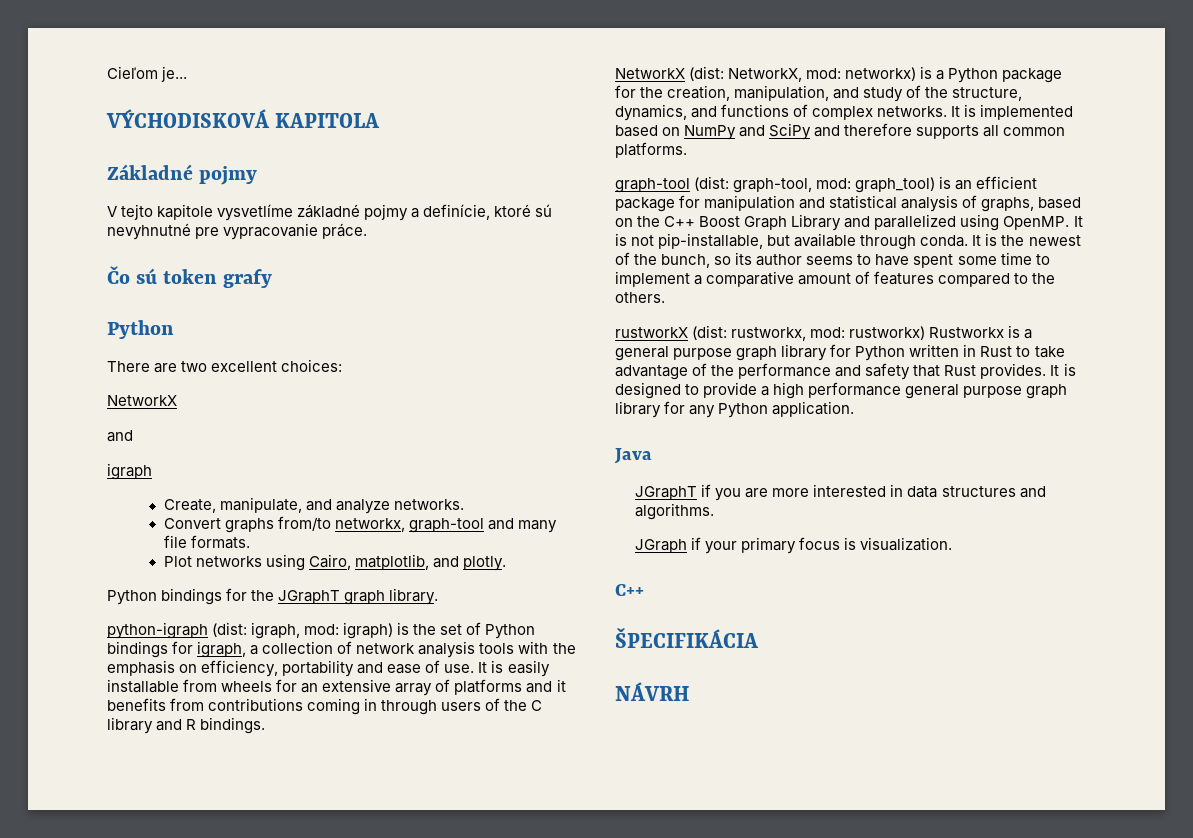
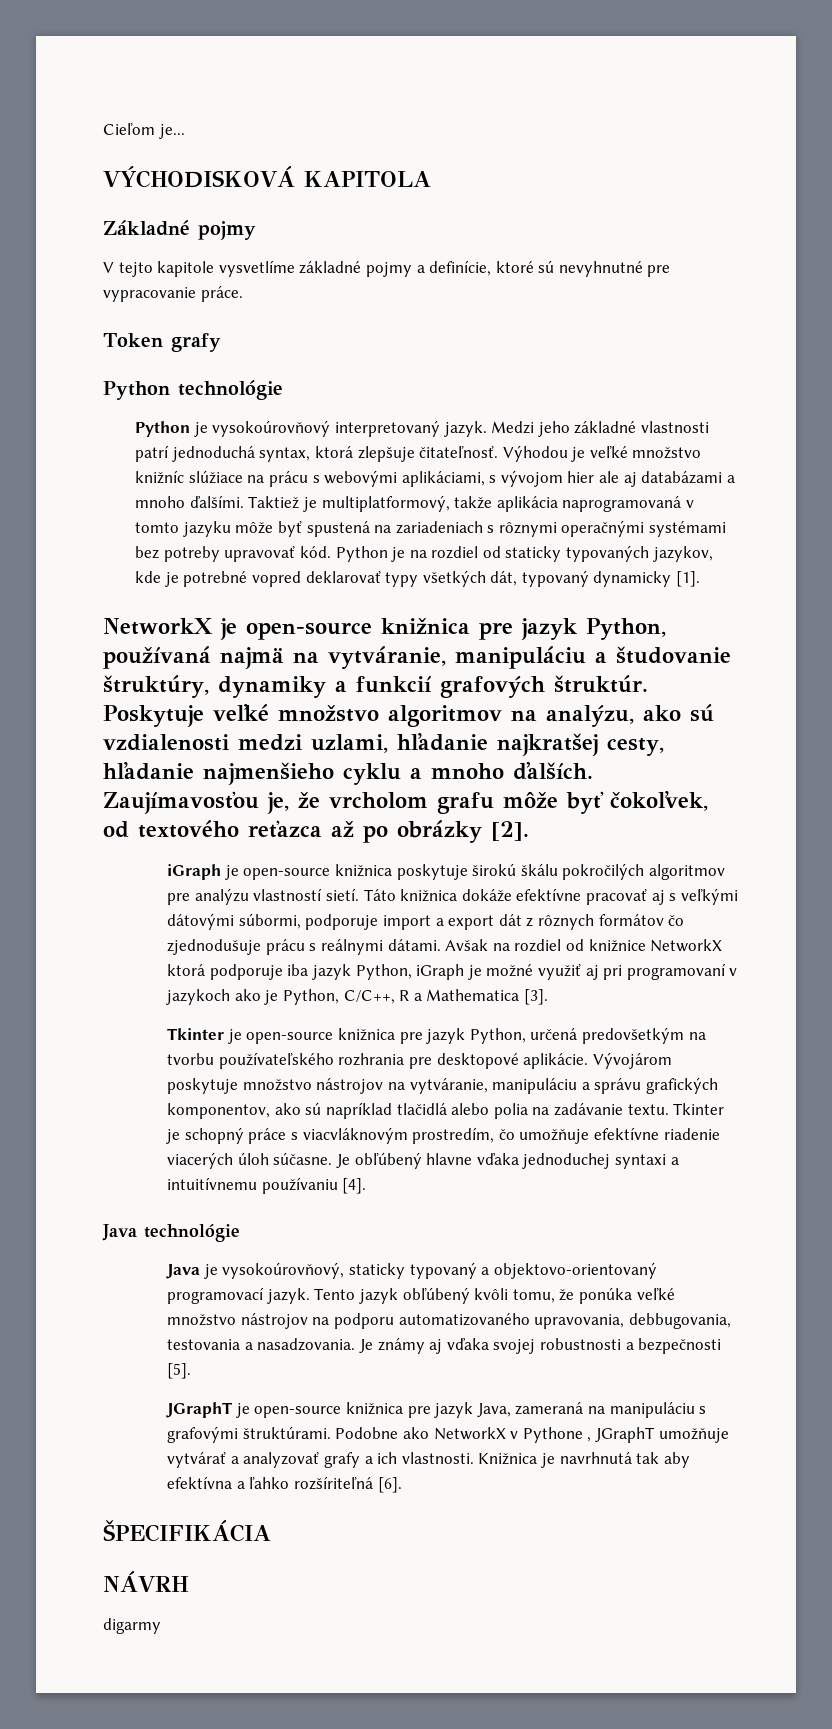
[107,266,218,284] Čo sú token -> [103,333,163,347] Token
[107,359,343,373] [107,395,177,406] [107,430,133,442] [107,463,152,480] [163,497,464,514] [163,516,558,533] [163,535,250,549] [163,554,507,571] [107,588,439,605] [107,622,536,639] [107,641,576,658] [107,660,550,677] [107,679,566,696] [107,698,543,715] [107,717,266,734] [615,66,1063,83] [615,85,1023,102] [615,104,1074,121] [615,123,1066,140] [615,142,687,158] [615,176,1038,193] [615,195,1082,212] [615,214,1083,231] [615,233,1081,250] [615,252,1050,268] [615,271,1056,287] [615,292,665,303] [615,325,1033,341] [615,344,1065,361] [615,363,1076,380] [615,382,1068,399] [615,401,855,418] [614,448,652,464] [635,484,1046,501] [635,503,715,520] [635,537,953,554] [615,584,644,596] // There are two excellent choices: // NetworkX // and // igraph // Create, manipulate, and analyze networks. // Convert graphs from/to networkx, graph-tool and many file formats. // Plot networks using Cairo, matplotlib, and plotly. // Python bindings for the JGraphT graph library. // python-igraph (dist: igraph, mod: igraph) is the set of Python bindings for igraph, a collection of network analysis tools with the emphasis on efficiency, portability and ease of use. It is easily installable from wheels for an extensive array of platforms and it benefits from contributions coming in through users of the C library and R bindings. // NetworkX (dist: NetworkX, mod: networkx) is a Python package for the creation, manipulation, and study of the structure, dynamics, and functions of complex networks. It is implemented based on NumPy and SciPy and therefore supports all common platforms. // graph-tool (dist: graph-tool, mod: graph_tool) is an efficient package for manipulation and statistical analysis of graphs, based on the C++ Boost Graph Library and parallelized using OpenMP. It is not pip-installable, but available through conda. It is the newest of the bunch, so its author seems to have spent some time to implement a comparative amount of features compared to the others. // rustworkX (dist: rustworkx, mod: rustworkx) Rustworkx is a general purpose graph library for Python written in Rust to take advantage of the performance and safety that Rust provides. It is designed to provide a high performance general purpose graph library for any Python application. // Java // JGraphT if you are more interested in data structures and algorithms. // JGraph if your primary focus is visualization. // C++ -> [178,380,283,400] [135,420,709,437] [135,445,702,462] [135,470,735,487] [135,495,694,512] [135,520,727,537] [135,545,713,562] [135,570,701,587] [103,618,666,640] [103,646,731,669] [103,675,648,698] [103,704,714,727] [103,733,664,756] [103,762,593,785] [103,791,708,814] [103,820,529,843] [167,863,726,880] [167,888,738,905] [167,913,685,930] [167,939,723,955] [167,963,738,980] [166,989,549,1005] [167,1027,706,1044] [167,1052,672,1069] [167,1077,719,1094] [167,1102,725,1119] [166,1127,720,1144] [167,1152,679,1169] [167,1177,367,1194] [102,1224,240,1242] [166,1262,657,1279] [167,1287,675,1304] [167,1313,731,1329] [167,1338,722,1354] [167,1363,192,1379] [166,1402,707,1418] [167,1426,729,1443] [167,1452,690,1468] [167,1476,402,1493] technológie // Python je vysokoúrovňový interpretovaný jazyk. Medzi jeho základné vlastnosti patrí jednoduchá syntax, ktorá zlepšuje čitateľnosť. Výhodou je veľké množstvo knižníc slúžiace na prácu s webovými aplikáciami, s vývojom hier ale aj databázami a mnoho ďalšími. Taktiež je multiplatformový, takže aplikácia naprogramovaná v tomto jazyku môže byť spustená na zariadeniach s rôznymi operačnými systémami bez potreby upravovať kód. Python je na rozdiel od staticky typovaných jazykov, kde je potrebné vopred deklarovať typy všetkých dát, typovaný dynamicky [1]. // NetworkX je open-source knižnica pre jazyk Python, používaná najmä na vytváranie, manipuláciu a študovanie štruktúry, dynamiky a funkcií grafových štruktúr. Poskytuje veľké množstvo algoritmov na analýzu, ako sú vzdialenosti medzi uzlami, hľadanie najkratšej cesty, hľadanie najmenšieho cyklu a mnoho ďalších. Zaujímavosťou je, že vrcholom grafu môže byť čokoľvek, od textového reťazca až po obrázky [2]. // iGraph je open-source knižnica poskytuje širokú škálu pokročilých algoritmov pre analýzu vlastností sietí. Táto knižnica dokáže efektívne pracovať aj s veľkými dátovými súbormi, podporuje import a export dát z rôznych formátov čo zjednodušuje prácu s reálnymi dátami. Avšak na rozdiel od knižnice NetworkX ktorá podporuje iba jazyk Python, iGraph je možné využiť aj pri programovaní v jazykoch ako je Python, C/C++, R a Mathematica [3]. // Tkinter je open-source knižnica pre jazyk Python, určená predovšetkým na tvorbu používateľského rozhrania pre desktopové aplikácie. Vývojárom poskytuje množstvo nástrojov na vytváranie, manipuláciu a správu grafických komponentov, ako sú napríklad tlačidlá alebo polia na zadávanie textu. Tkinter je schopný práce s viacvláknovým prostredím, čo umožňuje efektívne riadenie viacerých úloh súčasne. Je obľúbený hlavne vďaka jednoduchej syntaxi a intuitívnemu používaniu [4]. // Java technológie // Java je vysokoúrovňový, staticky typovaný a objektovo-orientovaný programovací jazyk. Tento jazyk obľúbený kvôli tomu, že ponúka veľké množstvo nástrojov na podporu automatizovaného upravovania, debbugovania, testovania a nasadzovania. Je známy aj vďaka svojej robustnosti a bezpečnosti [5]. // JGraphT je open-source knižnica pre jazyk Java, zameraná na manipuláciu s grafovými štruktúrami. Podobne ako NetworkX v Pythone , JGraphT umožňuje vytvárať a analyzovať grafy a ich vlastnosti. Knižnica je navrhnutá tak aby efektívna a ľahko rozšíriteľná [6].
(689, 691) none -> [103,1618,161,1634] // digarmy

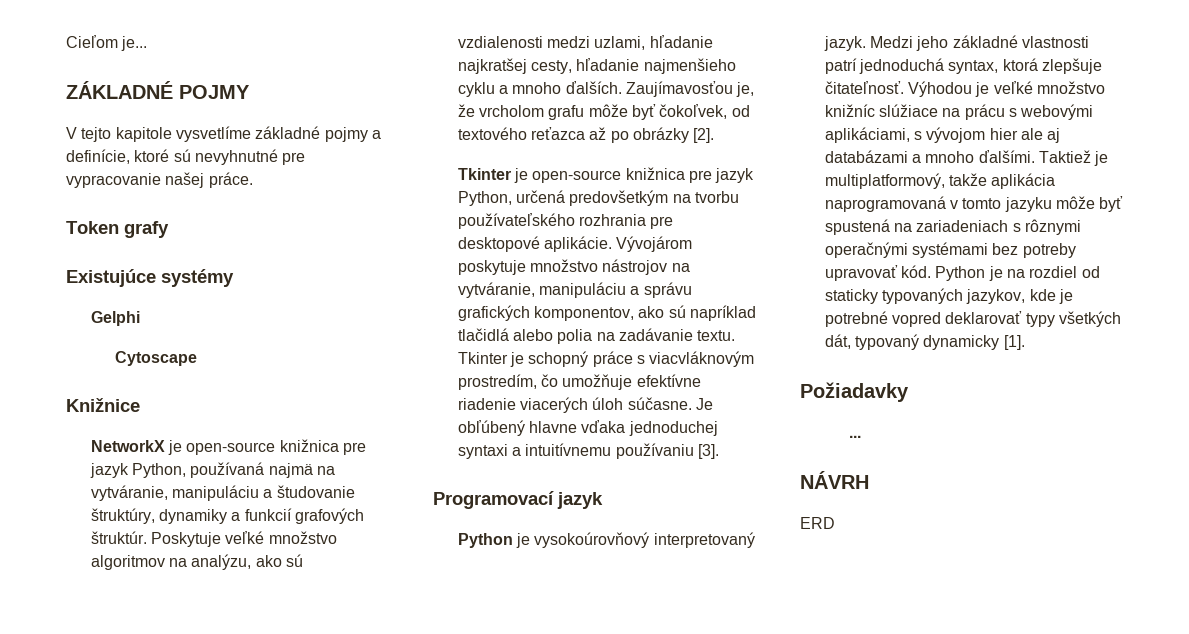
[103,166,431,188] [103,220,256,240] VÝCHODISKOVÁ KAPITOLA // Základné pojmy -> [66,81,250,99] ZÁKLADNÉ POJMY
(196, 294) none -> [165,172,205,188] našej
[103,380,283,400] Python technológie -> [66,269,234,287] [90,311,140,326] [115,351,198,366] [66,398,140,412] [90,439,366,455] [89,462,335,478] [90,485,355,501] [90,508,364,524] [90,531,337,547] [90,554,303,570] [457,35,713,50] [457,58,736,74] [457,81,755,97] [457,104,750,120] [457,127,715,143] [457,167,755,183] [457,190,739,206] [457,213,674,229] [457,236,693,252] [457,259,690,275] [457,282,692,298] [457,305,756,321] [457,328,736,344] [457,351,755,367] [457,374,701,390] [457,397,713,413] [457,420,718,436] [457,443,719,459] [433,491,603,509] Existujúce systémy // Gelphi // Cytoscape // Knižnice // NetworkX je open-source knižnica pre jazyk Python, používaná najmä na vytváranie, manipuláciu a študovanie štruktúry, dynamiky a funkcií grafových štruktúr. Poskytuje veľké množstvo algoritmov na analýzu, ako sú vzdialenosti medzi uzlami, hľadanie najkratšej cesty, hľadanie najmenšieho cyklu a mnoho ďalších. Zaujímavosťou je, že vrcholom grafu môže byť čokoľvek, od textového reťazca až po obrázky [2]. // Tkinter je open-source knižnica pre jazyk Python, určená predovšetkým na tvorbu používateľského rozhrania pre desktopové aplikácie. Vývojárom poskytuje množstvo nástrojov na vytváranie, manipuláciu a správu grafických komponentov, ako sú napríklad tlačidlá alebo polia na zadávanie textu. Tkinter je schopný práce s viacvláknovým prostredím, čo umožňuje efektívne riadenie viacerých úloh súčasne. Je obľúbený hlavne vďaka jednoduchej syntaxi a intuitívnemu používaniu [3]. // Programovací jazyk
[103,618,666,640] [103,646,731,669] [103,675,648,698] [103,704,714,727] [103,733,664,756] [103,762,593,785] [103,791,708,814] [103,820,529,843] [167,863,726,880] [167,888,738,905] [167,913,685,930] [167,939,723,955] [167,963,738,980] [166,989,549,1005] [167,1027,706,1044] [167,1052,672,1069] [167,1077,719,1094] [167,1102,725,1119] [166,1127,720,1144] [167,1152,679,1169] [167,1177,367,1194] [102,1224,240,1242] [166,1262,657,1279] [167,1287,675,1304] [167,1313,731,1329] [167,1338,722,1354] [167,1363,192,1379] [166,1402,707,1418] [167,1426,729,1443] [167,1452,690,1468] [167,1476,402,1493] [103,1520,271,1542] NetworkX je open-source knižnica pre jazyk Python, používaná najmä na vytváranie, manipuláciu a študovanie štruktúry, dynamiky a funkcií grafových štruktúr. Poskytuje veľké množstvo algoritmov na analýzu, ako sú vzdialenosti medzi uzlami, hľadanie najkratšej cesty, hľadanie najmenšieho cyklu a mnoho ďalších. Zaujímavosťou je, že vrcholom grafu môže byť čokoľvek, od textového reťazca až po obrázky [2]. // iGraph je open-source knižnica poskytuje širokú škálu pokročilých algoritmov pre analýzu vlastností sietí. Táto knižnica dokáže efektívne pracovať aj s veľkými dátovými súbormi, podporuje import a export dát z rôznych formátov čo zjednodušuje prácu s reálnymi dátami. Avšak na rozdiel od knižnice NetworkX ktorá podporuje iba jazyk Python, iGraph je možné využiť aj pri programovaní v jazykoch ako je Python, C/C++, R a Mathematica [3]. // Tkinter je open-source knižnica pre jazyk Python, určená predovšetkým na tvorbu používateľského rozhrania pre desktopové aplikácie. Vývojárom poskytuje množstvo nástrojov na vytváranie, manipuláciu a správu grafických komponentov, ako sú napríklad tlačidlá alebo polia na zadávanie textu. Tkinter je schopný práce s viacvláknovým prostredím, čo umožňuje efektívne riadenie viacerých úloh súčasne. Je obľúbený hlavne vďaka jednoduchej syntaxi a intuitívnemu používaniu [4]. // Java technológie // Java je vysokoúrovňový, staticky typovaný a objektovo-orientovaný programovací jazyk. Tento jazyk obľúbený kvôli tomu, že ponúka veľké množstvo nástrojov na podporu automatizovaného upravovania, debbugovania, testovania a nasadzovania. Je známy aj vďaka svojej robustnosti a bezpečnosti [5]. // JGraphT je open-source knižnica pre jazyk Java, zameraná na manipuláciu s grafovými štruktúrami. Podobne ako NetworkX v Pythone , JGraphT umožňuje vytvárať a analyzovať grafy a ich vlastnosti. Knižnica je navrhnutá tak aby efektívna a ľahko rozšíriteľná [6]. // ŠPECIFIKÁCIA -> [800,382,909,402] [849,435,862,438] Požiadavky // ...
[103,1618,161,1634] digarmy -> [800,517,835,529] ERD

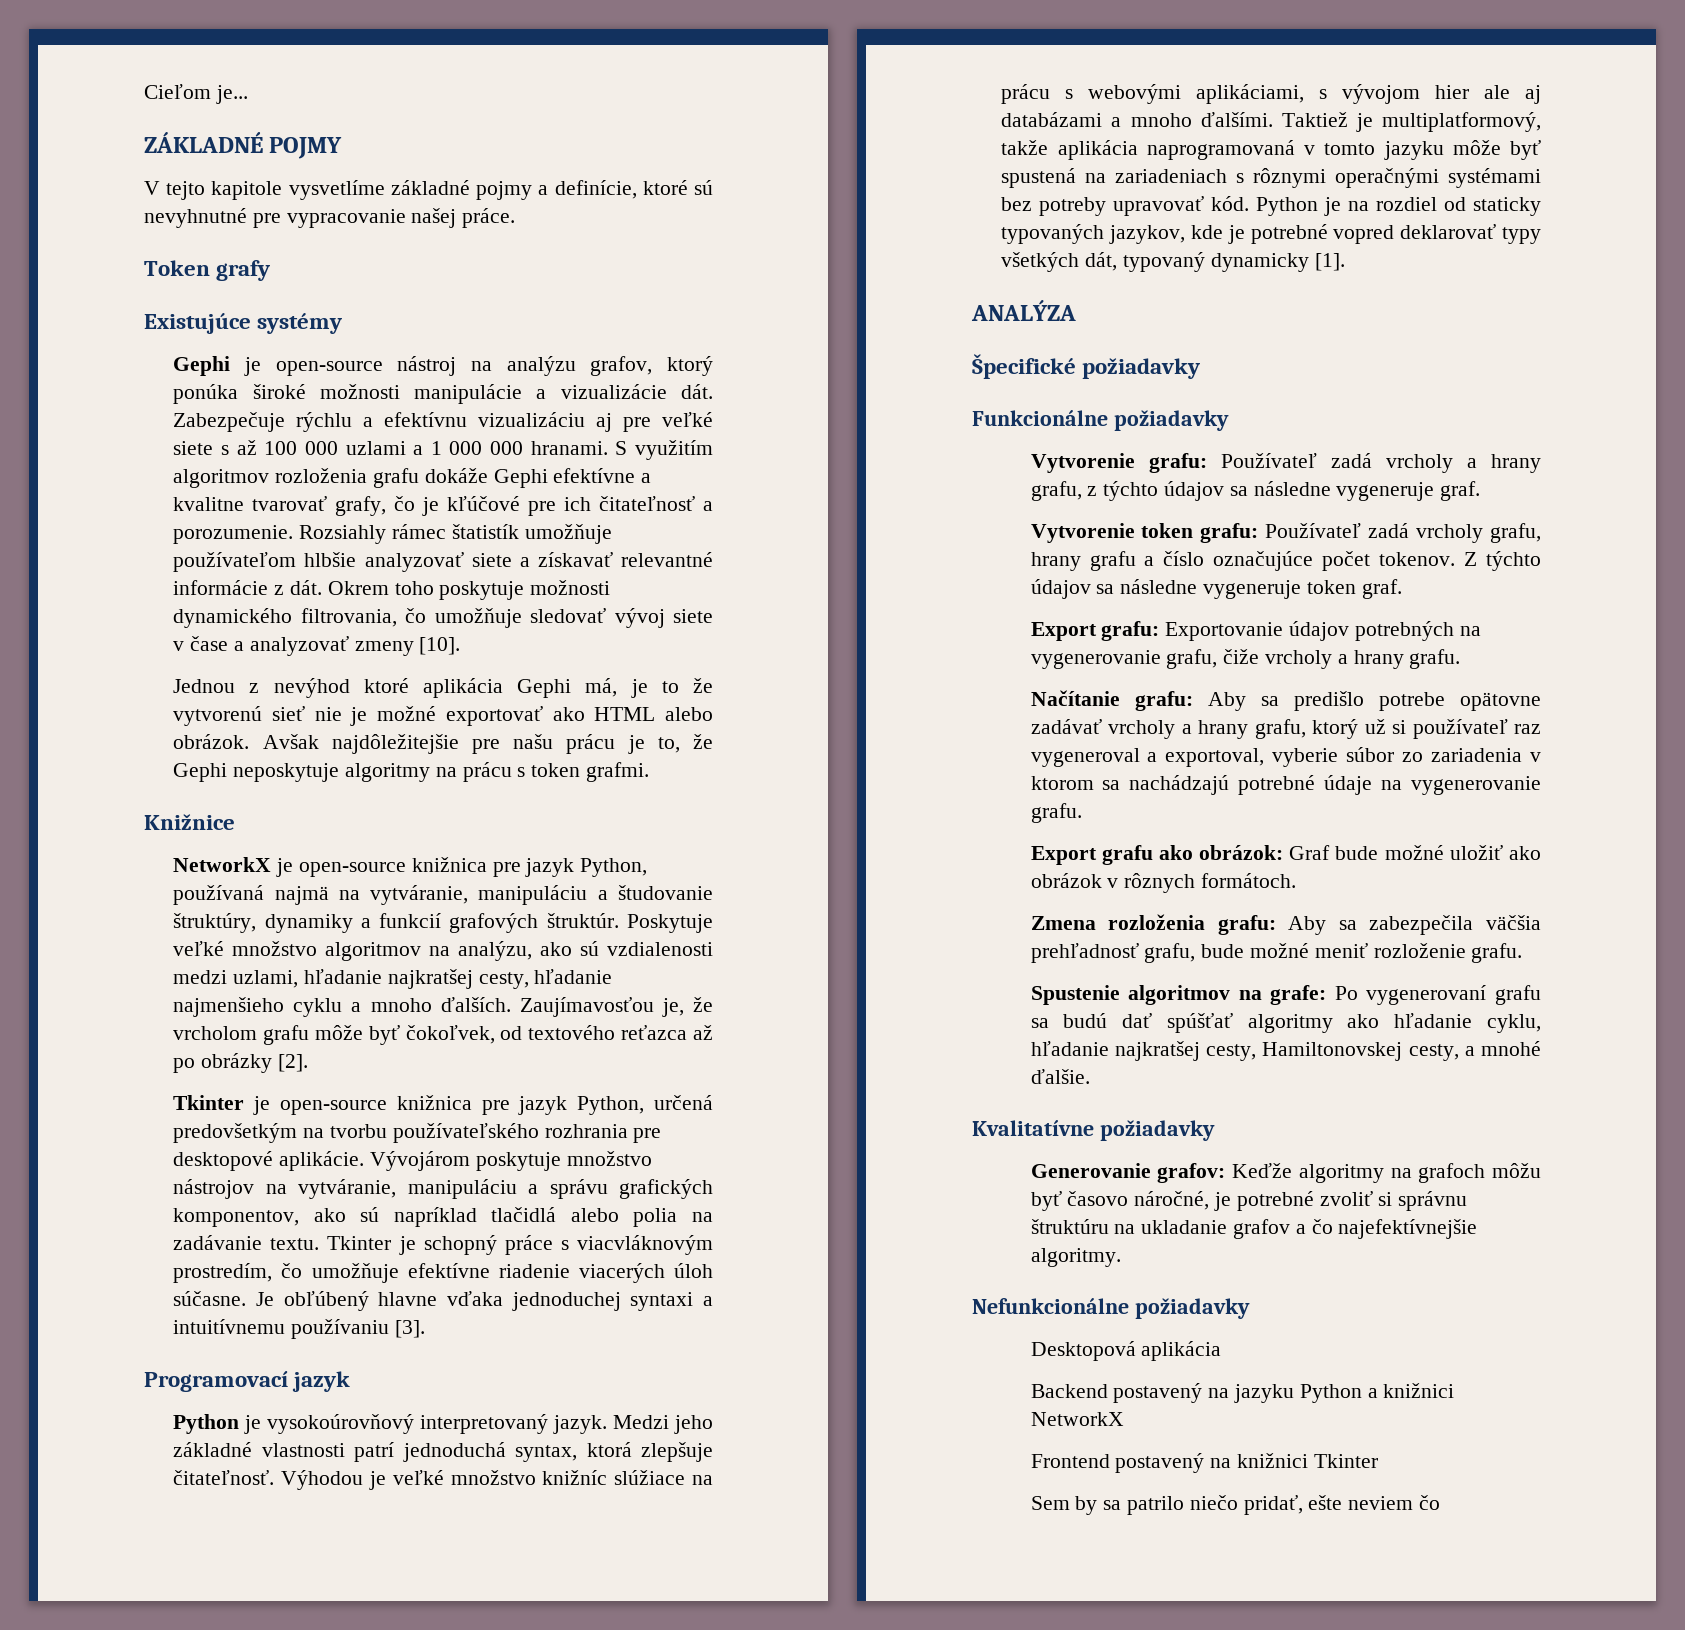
[90,311,140,326] [115,351,198,366] Gelphi // Cytoscape -> [173,356,713,376] [173,384,713,404] [173,412,713,432] [173,440,713,460] [173,468,652,488] [173,496,713,516] [173,524,612,544] [173,552,713,572] [173,580,611,600] [173,608,713,628] [173,636,461,656] [173,678,713,698] [173,706,713,726] [173,734,713,754] [173,762,649,782] Gephi je open-source nástroj na analýzu grafov, ktorý ponúka široké možnosti manipulácie a vizualizácie dát. Zabezpečuje rýchlu a efektívnu vizualizáciu aj pre veľké siete s až 100 000 uzlami a 1 000 000 hranami. S využitím algoritmov rozloženia grafu dokáže Gephi efektívne a kvalitne tvarovať grafy, čo je kľúčové pre ich čitateľnosť a porozumenie. Rozsiahly rámec štatistík umožňuje používateľom hlbšie analyzovať siete a získavať relevantné informácie z dát. Okrem toho poskytuje možnosti dynamického filtrovania, čo umožňuje sledovať vývoj siete v čase a analyzovať zmeny [10]. // Jednou z nevýhod ktoré aplikácia Gephi má, je to že vytvorenú sieť nie je možné exportovať ako HTML alebo obrázok. Avšak najdôležitejšie pre našu prácu je to, že Gephi neposkytuje algoritmy na prácu s token grafmi.
[800,382,909,402] [849,435,862,438] [800,471,869,489] [800,517,835,529] Požiadavky // ... // NÁVRH // ERD -> [971,300,1076,321] [972,354,1201,379] [972,410,1229,431] [1030,453,1541,473] [1030,481,1481,501] [1030,523,1541,543] [1030,551,1541,571] [1030,579,1402,599] [1030,621,1481,641] [1030,649,1461,669] [1030,690,1541,711] [1030,719,1541,739] [1030,747,1541,767] [1030,775,1541,795] [1030,803,1082,823] [1030,845,1541,865] [1030,873,1296,893] [1030,914,1541,935] [1030,943,1523,963] [1030,985,1541,1005] [1030,1013,1541,1033] [1030,1041,1541,1061] [1030,1069,1090,1084] [972,1120,1215,1141] [1030,1163,1541,1183] [1030,1191,1468,1211] [1030,1219,1478,1239] [1030,1248,1121,1267] [972,1298,1250,1319] [1030,1341,1222,1361] [1030,1383,1455,1403] [1030,1412,1124,1426] [1030,1453,1378,1473] [1030,1495,1441,1515] ANALÝZA // Špecifické požiadavky // Funkcionálne požiadavky // Vytvorenie grafu: Používateľ zadá vrcholy a hrany grafu, z týchto údajov sa následne vygeneruje graf. // Vytvorenie token grafu: Používateľ zadá vrcholy grafu, hrany grafu a číslo označujúce počet tokenov. Z týchto údajov sa následne vygeneruje token graf. // Export grafu: Exportovanie údajov potrebných na vygenerovanie grafu, čiže vrcholy a hrany grafu. // Načítanie grafu: Aby sa predišlo potrebe opätovne zadávať vrcholy a hrany grafu, ktorý už si používateľ raz vygeneroval a exportoval, vyberie súbor zo zariadenia v ktorom sa nachádzajú potrebné údaje na vygenerovanie grafu. // Export grafu ako obrázok: Graf bude možné uložiť ako obrázok v rôznych formátoch. // Zmena rozloženia grafu: Aby sa zabezpečila väčšia prehľadnosť grafu, bude možné meniť rozloženie grafu. // Spustenie algoritmov na grafe: Po vygenerovaní grafu sa budú dať spúšťať algoritmy ako hľadanie cyklu, hľadanie najkratšej cesty, Hamiltonovskej cesty, a mnohé ďalšie. // Kvalitatívne požiadavky // Generovanie grafov: Keďže algoritmy na grafoch môžu byť časovo náročné, je potrebné zvoliť si správnu štruktúru na ukladanie grafov a čo najefektívnejšie algoritmy. // Nefunkcionálne požiadavky // Desktopová aplikácia // Backend postavený na jazyku Python a knižnici NetworkX // Frontend postavený na knižnici Tkinter // Sem by sa patrilo niečo pridať, ešte neviem čo

